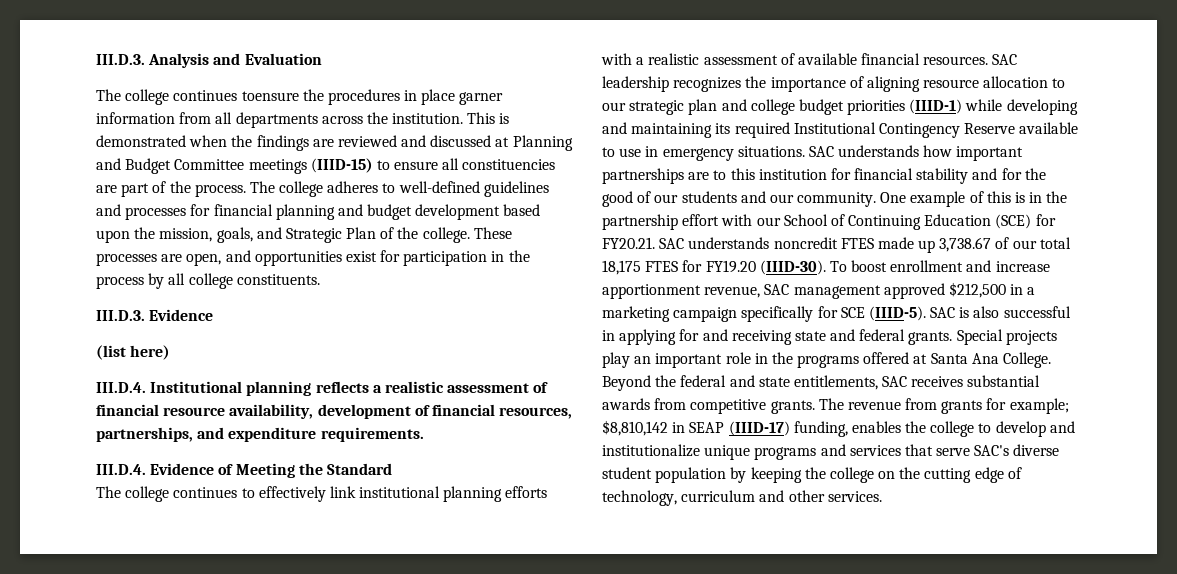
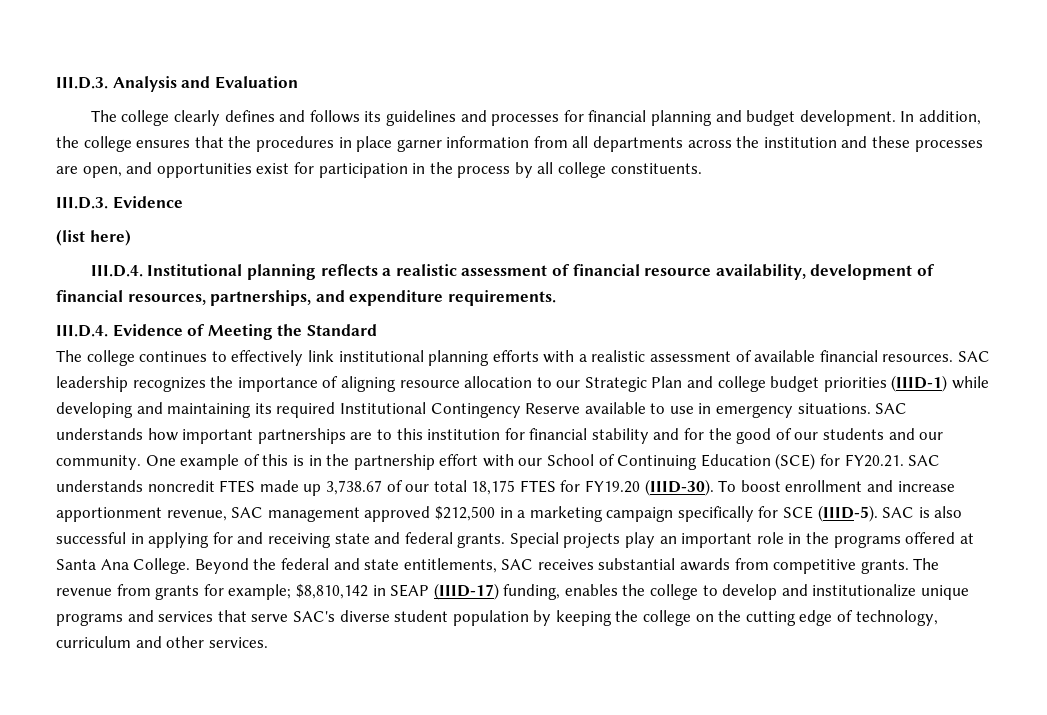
[173,90,299,101] continues toensure -> [174,110,981,126] [56,136,224,152] clearly defines and follows its guidelines and processes for financial planning and budget development. In addition, the college ensures that
[392,112,510,124] [96,135,573,151] [96,158,556,174] [96,181,549,197] [96,204,541,220] [96,227,512,243] institution. This is demonstrated when the findings are reviewed and discussed at Planning and Budget Committee meetings (IIID-15) to ensure all constituencies are part of the process. The college adheres to well-defined guidelines and processes for financial planning and budget development based upon the mission, goals, and Strategic Plan of the college. These -> [763,136,911,148] institution and these
[629,99,718,115] strategic plan -> [584,376,683,392] Strategic Plan

